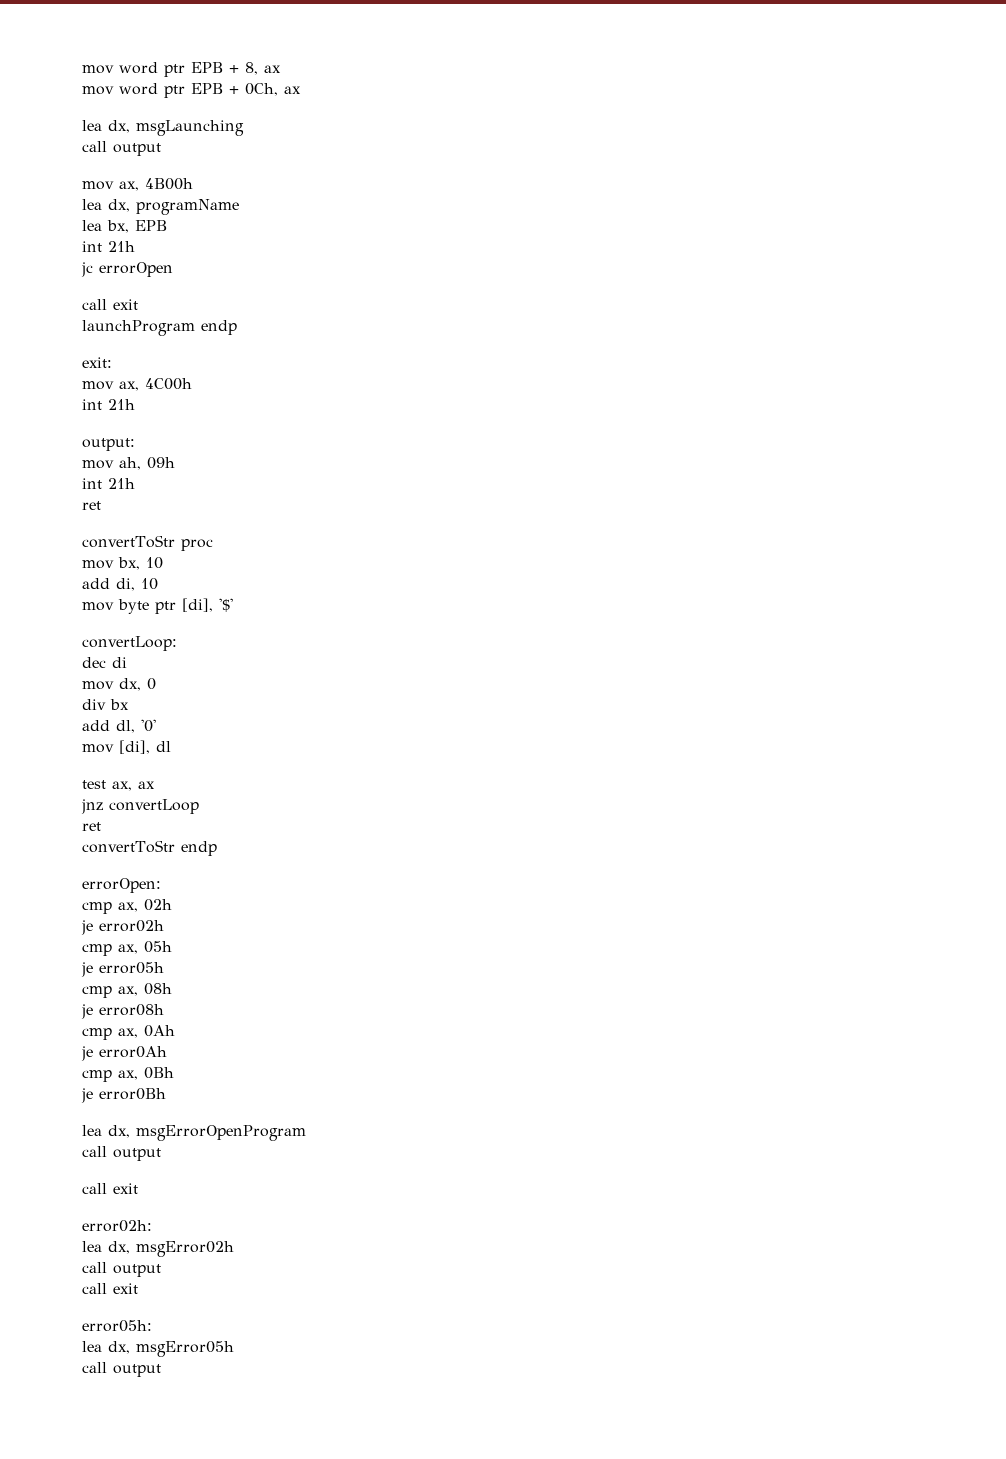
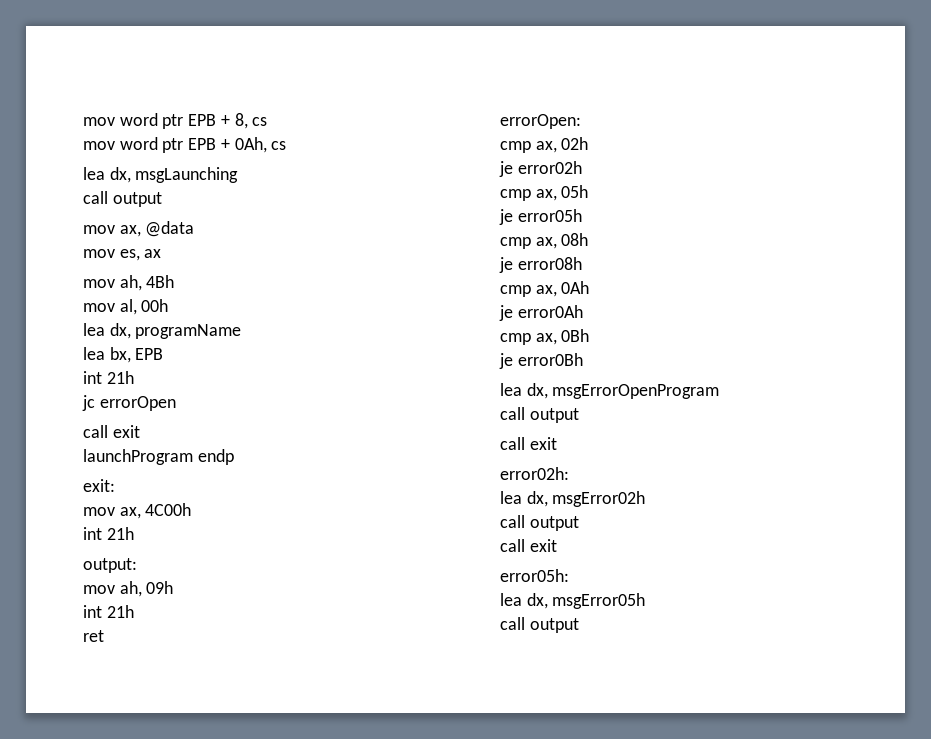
[264,65,281,73] [82,83,301,98] ax // mov word ptr EPB + 0Ch, ax -> [252,117,268,126] [83,137,287,153] cs // mov word ptr EPB + 0Ah, cs
[145,178,193,190] 4B00h -> [145,221,195,237] [83,249,162,261] [83,275,175,291] [83,299,169,315] @data // mov es, ax // mov ah, 4Bh // mov al, 00h
[82,535,213,551] [82,557,163,570] [82,578,158,591] [82,598,233,614] [82,636,177,651] [82,657,127,668] [82,678,156,691] [82,699,129,710] [82,719,156,733] [82,740,171,754] [82,780,155,791] [81,799,199,814] [82,822,101,831] [82,840,217,856] // convertToStr proc // mov bx, 10 // add di, 10 // mov byte ptr [di], '$' // convertLoop: // dec di // mov dx, 0 // div bx // add dl, '0' // mov [di], dl // test ax, ax // jnz convertLoop // ret // convertToStr endp -> (104, 636) none

